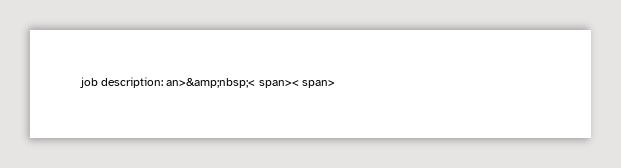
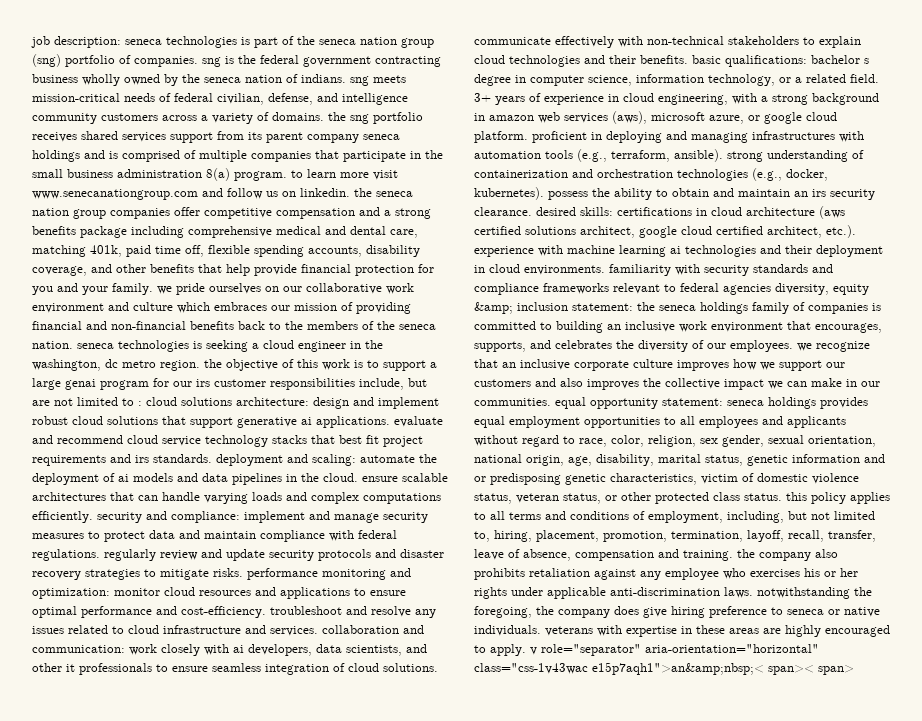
[166,78,256,88] an>&amp;nbsp;< -> [125,36,434,48] [32,54,441,67] [32,74,406,86] [32,93,408,105] [32,112,423,124] [32,131,400,143] [32,150,443,162] [32,168,398,181] [32,188,413,200] [32,207,431,219] [32,226,418,238] [32,245,420,257] [32,264,434,276] [32,283,414,295] [32,302,411,314] [32,321,436,330] [32,340,383,352] [32,359,437,371] [32,378,427,390] [32,397,439,409] [32,416,443,428] [32,435,423,447] [32,454,437,466] [32,473,448,485] [32,492,441,504] [32,511,428,523] [32,530,397,542] [32,549,444,561] [32,568,411,580] [32,587,406,599] [32,606,436,618] [32,625,424,636] [32,644,427,656] [32,663,438,675] [474,36,861,48] [474,55,869,67] [474,74,879,86] [474,93,879,105] [474,111,837,124] [474,131,864,143] [474,149,864,162] [474,168,828,181] [474,187,875,200] [474,206,845,219] [474,225,856,238] [474,245,883,257] [474,264,833,276] [474,283,869,295] [474,302,881,314] [474,321,882,333] [474,340,870,352] [474,359,845,371] [474,378,880,390] [474,397,868,409] [474,416,846,428] [474,435,876,447] [474,454,885,466] [474,473,859,485] [474,492,890,504] [474,511,875,523] [474,530,876,542] [474,549,838,561] [474,568,858,580] [474,587,872,599] [474,606,880,618] [474,625,890,637] [474,644,819,656] [474,662,764,675] seneca technologies is part of the seneca nation group (sng) portfolio of companies. sng is the federal government contracting business wholly owned by the seneca nation of indians. sng meets mission-critical needs of federal civilian, defense, and intelligence community customers across a variety of domains. the sng portfolio receives shared services support from its parent company seneca holdings and is comprised of multiple companies that participate in the small business administration 8(a) program. to learn more visit www.senecanationgroup.com and follow us on linkedin. the seneca nation group companies offer competitive compensation and a strong benefits package including comprehensive medical and dental care, matching 401k, paid time off, flexible spending accounts, disability coverage, and other benefits that help provide financial protection for you and your family. we pride ourselves on our collaborative work environment and culture which embraces our mission of providing financial and non-financial benefits back to the members of the seneca nation. seneca technologies is seeking a cloud engineer in the washington, dc metro region. the objective of this work is to support a large genai program for our irs customer responsibilities include, but are not limited to : cloud solutions architecture: design and implement robust cloud solutions that support generative ai applications. evaluate and recommend cloud service technology stacks that best fit project requirements and irs standards. deployment and scaling: automate the deployment of ai models and data pipelines in the cloud. ensure scalable architectures that can handle varying loads and complex computations efficiently. security and compliance: implement and manage security measures to protect data and maintain compliance with federal regulations. regularly review and update security protocols and disaster recovery strategies to mitigate risks. performance monitoring and optimization: monitor cloud resources and applications to ensure optimal performance and cost-efficiency. troubleshoot and resolve any issues related to cloud infrastructure and services. collaboration and communication: work closely with ai developers, data scientists, and other it professionals to ensure seamless integration of cloud solutions. communicate effectively with non-technical stakeholders to explain cloud technologies and their benefits. basic qualifications: bachelor s degree in computer science, information technology, or a related field. 3+ years of experience in cloud engineering, with a strong background in amazon web services (aws), microsoft azure, or google cloud platform. proficient in deploying and managing infrastructures with automation tools (e.g., terraform, ansible). strong understanding of containerization and orchestration technologies (e.g., docker, kubernetes). possess the ability to obtain and maintain an irs security clearance. desired skills: certifications in cloud architecture (aws certified solutions architect, google cloud certified architect, etc.). experience with machine learning ai technologies and their deployment in cloud environments. familiarity with security standards and compliance frameworks relevant to federal agencies diversity, equity &amp; inclusion statement: the seneca holdings family of companies is committed to building an inclusive work environment that encourages, supports, and celebrates the diversity of our employees. we recognize that an inclusive corporate culture improves how we support our customers and also improves the collective impact we can make in our communities. equal opportunity statement: seneca holdings provides equal employment opportunities to all employees and applicants without regard to race, color, religion, sex gender, sexual orientation, national origin, age, disability, marital status, genetic information and or predisposing genetic characteristics, victim of domestic violence status, veteran status, or other protected class status. this policy applies to all terms and conditions of employment, including, but not limited to, hiring, placement, promotion, termination, layoff, recall, transfer, leave of absence, compensation and training. the company also prohibits retaliation against any employee who exercises his or her rights under applicable anti-discrimination laws. notwithstanding the foregoing, the company does give hiring preference to seneca or native individuals. veterans with expertise in these areas are highly encouraged to apply. v role="separator" aria-orientation="horizontal" class="css-1v43wac e15p7aqh1">an&amp;nbsp;<

